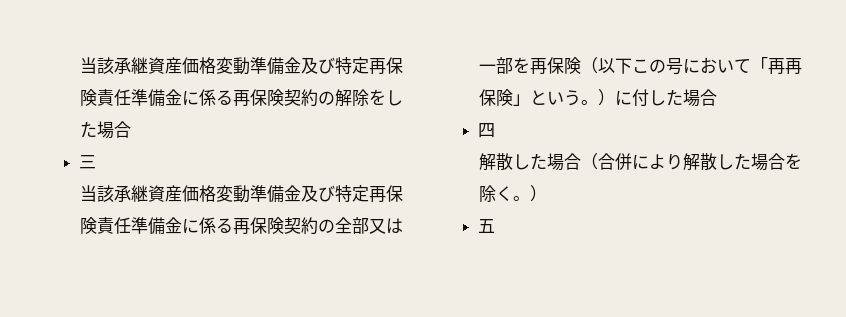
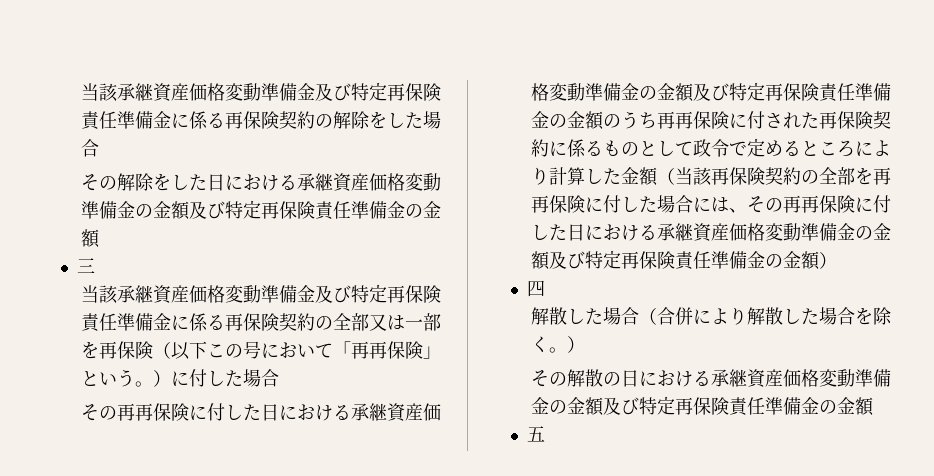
(131, 129) none -> [81,173,442,192] [81,200,442,220] [81,229,101,248] // その解除をした日における承継資産価格変動準備金の金額及び特定再保険責任準備金の金額
(717, 97) none -> [81,403,442,422] [531,82,892,102] [531,111,892,130] [531,138,892,157] [531,167,892,186] [531,195,892,213] [531,223,892,242] [531,250,838,270] // その再再保険に付した日における承継資産価格変動準備金の金額及び特定再保険責任準備金の金額のうち再再保険に付された再保険契約に係るものとして政令で定めるところにより計算した金額（当該再保険契約の全部を再再保険に付した場合には、その再再保険に付した日における承継資産価格変動準備金の金額及び特定再保険責任準備金の金額）
(547, 193) none -> [531,369,892,388] [531,396,875,416] // その解散の日における承継資産価格変動準備金の金額及び特定再保険責任準備金の金額

